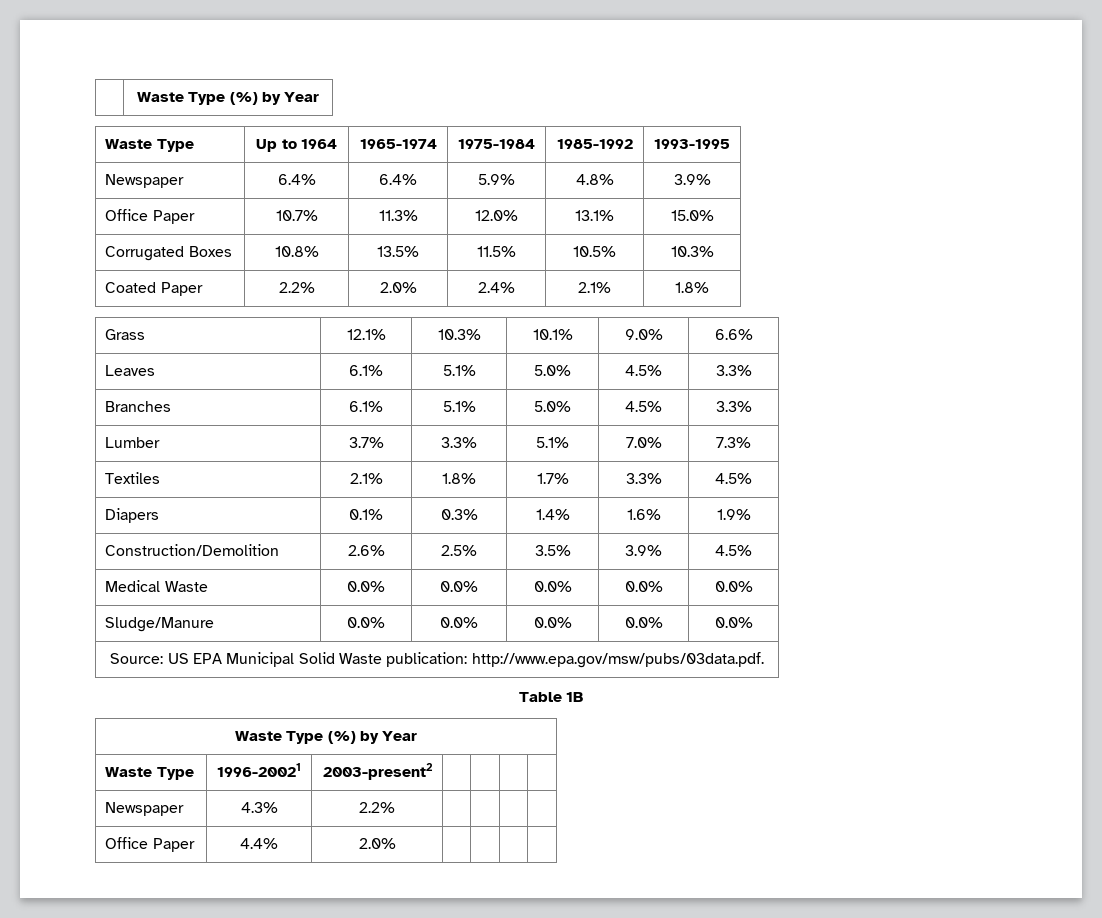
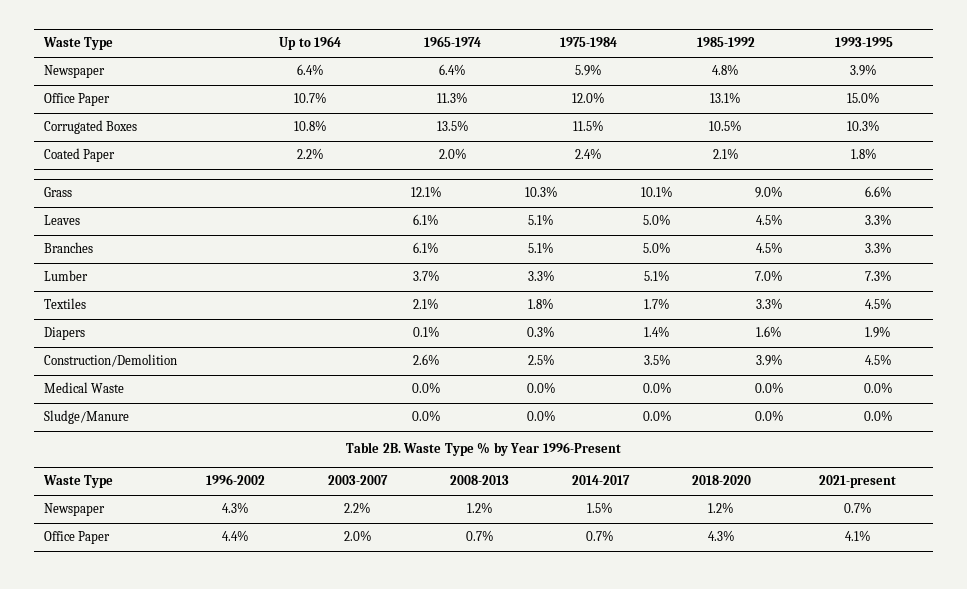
[136,92,320,105] | Waste Type (%) by Year // -> (42, 42) none
[110,652,764,668] // Source: US EPA Municipal Solid Waste publication: http://www.epa.gov/msw/pubs/03data.pdf. -> (893, 415) none
[566,692,584,702] [234,731,418,744] [105,767,194,780] [217,763,301,777] [322,763,433,780] 1B // Waste Type (%) by Year // Waste Type | 1996-20021 | 2003-present2 | | | | -> [382,442,621,456] [42,475,114,488] [205,474,265,485] [328,475,388,485] [450,475,509,485] [571,475,630,485] [691,475,751,485] [819,475,896,488] 2B. Waste Type % by Year 1996-Present // Waste Type | 1996-2002 | 2003-2007 | 2008-2013 | 2014-2017 | 2018-2020 | 2021-present
(395, 807) | | | -> [466,502,493,513] [587,502,613,513] [708,502,734,513] [843,502,872,513] 1.2% | 1.5% | 1.2% | 0.7%
(396, 843) | | | -> [465,530,494,541] [586,530,614,541] [707,530,735,541] [844,530,871,541] 0.7% | 0.7% | 4.3% | 4.1%

